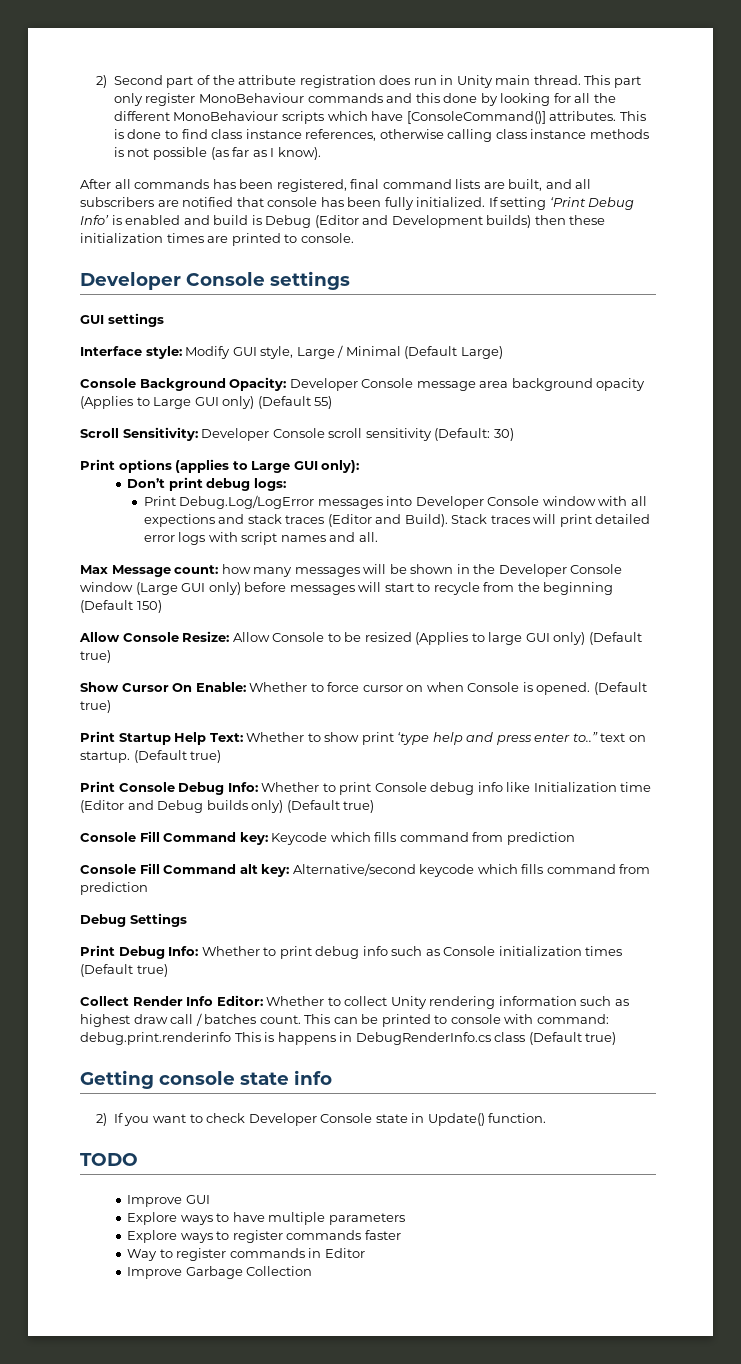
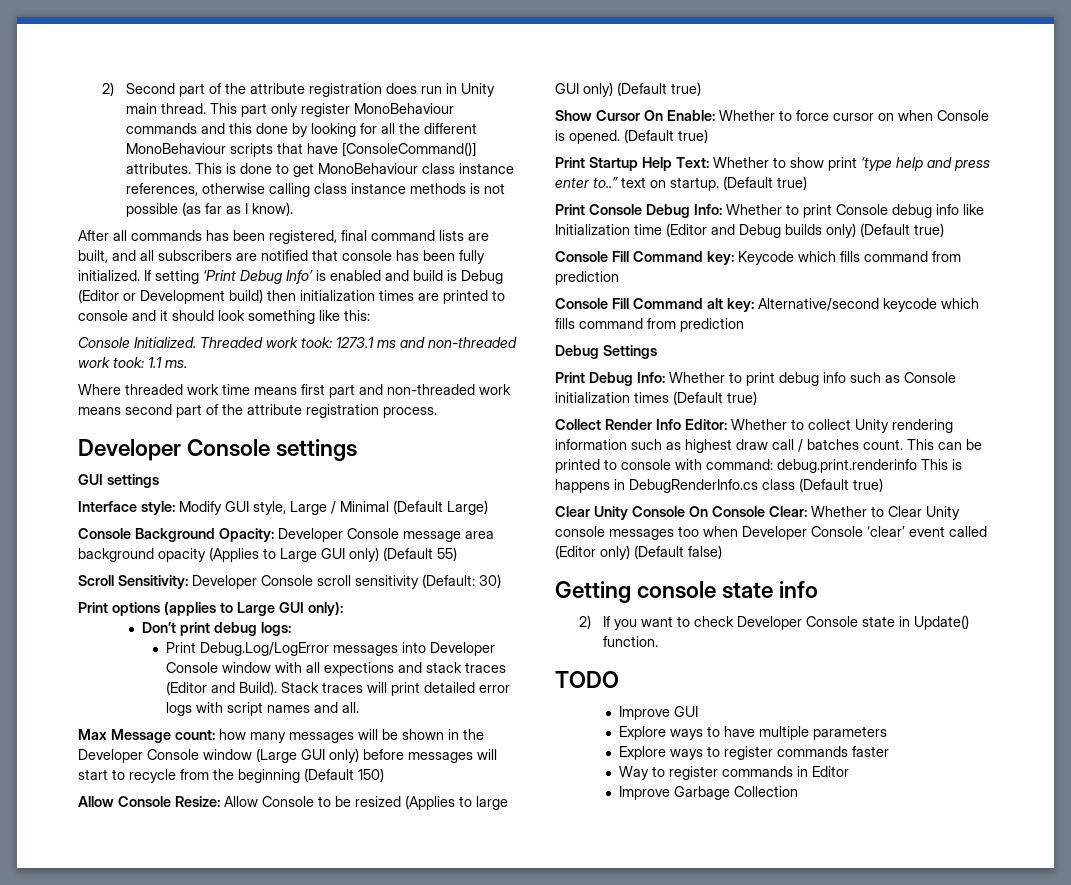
[327,111,368,121] which -> [277,143,304,154] that
[181,129,208,139] find -> [293,163,419,177] get MonoBehaviour
[362,215,606,228] and Development builds) then these -> [123,289,296,304] or Development build) then
[300,233,354,243] console. -> [78,310,370,324] [78,337,517,348] [78,357,187,368] [78,384,511,398] [78,404,437,418] console and it should look something like this: // Console Initialized. Threaded work took: 1273.1 ms and non-threaded work took: 1.1 ms. // Where threaded work time means first part and non-threaded work means second part of the attribute registration process.
(617, 1038) none -> [555,506,960,520] [555,526,987,540] [555,545,722,560] // Clear Unity Console On Console Clear: Whether to Clear Unity console messages too when Developer Console ‘clear’ event called (Editor only) (Default false)

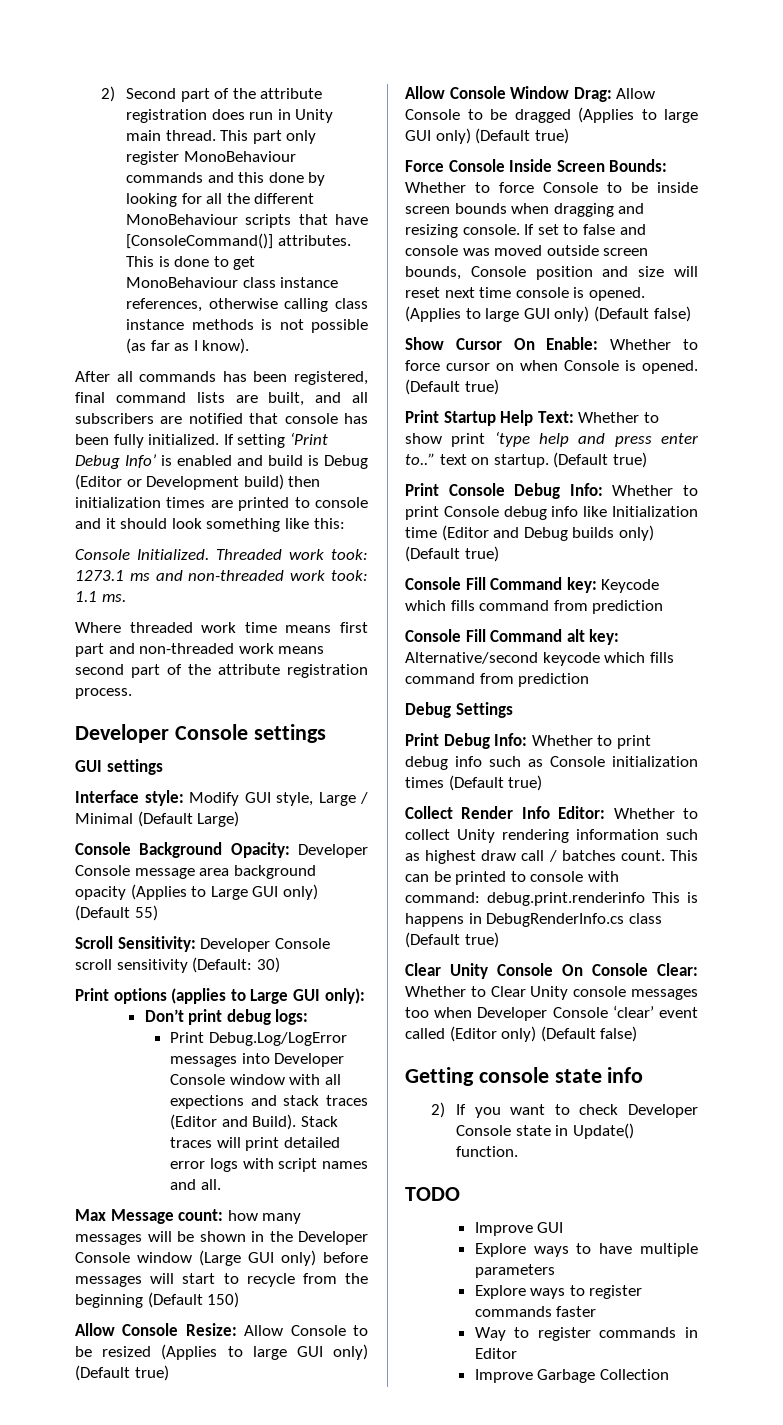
(701, 89) none -> [405,86,656,102] [405,107,698,123] [405,128,569,144] [405,159,668,172] [405,182,698,193] [405,203,645,217] [405,224,646,238] [405,245,649,256] [405,266,698,280] [405,287,645,301] [405,306,691,322] // Allow Console Window Drag: Allow Console to be dragged (Applies to large GUI only) (Default true) // Force Console Inside Screen Bounds: Whether to force Console to be inside screen bounds when dragging and resizing console. If set to false and console was moved outside screen bounds, Console position and size will reset next time console is opened. (Applies to large GUI only) (Default false)

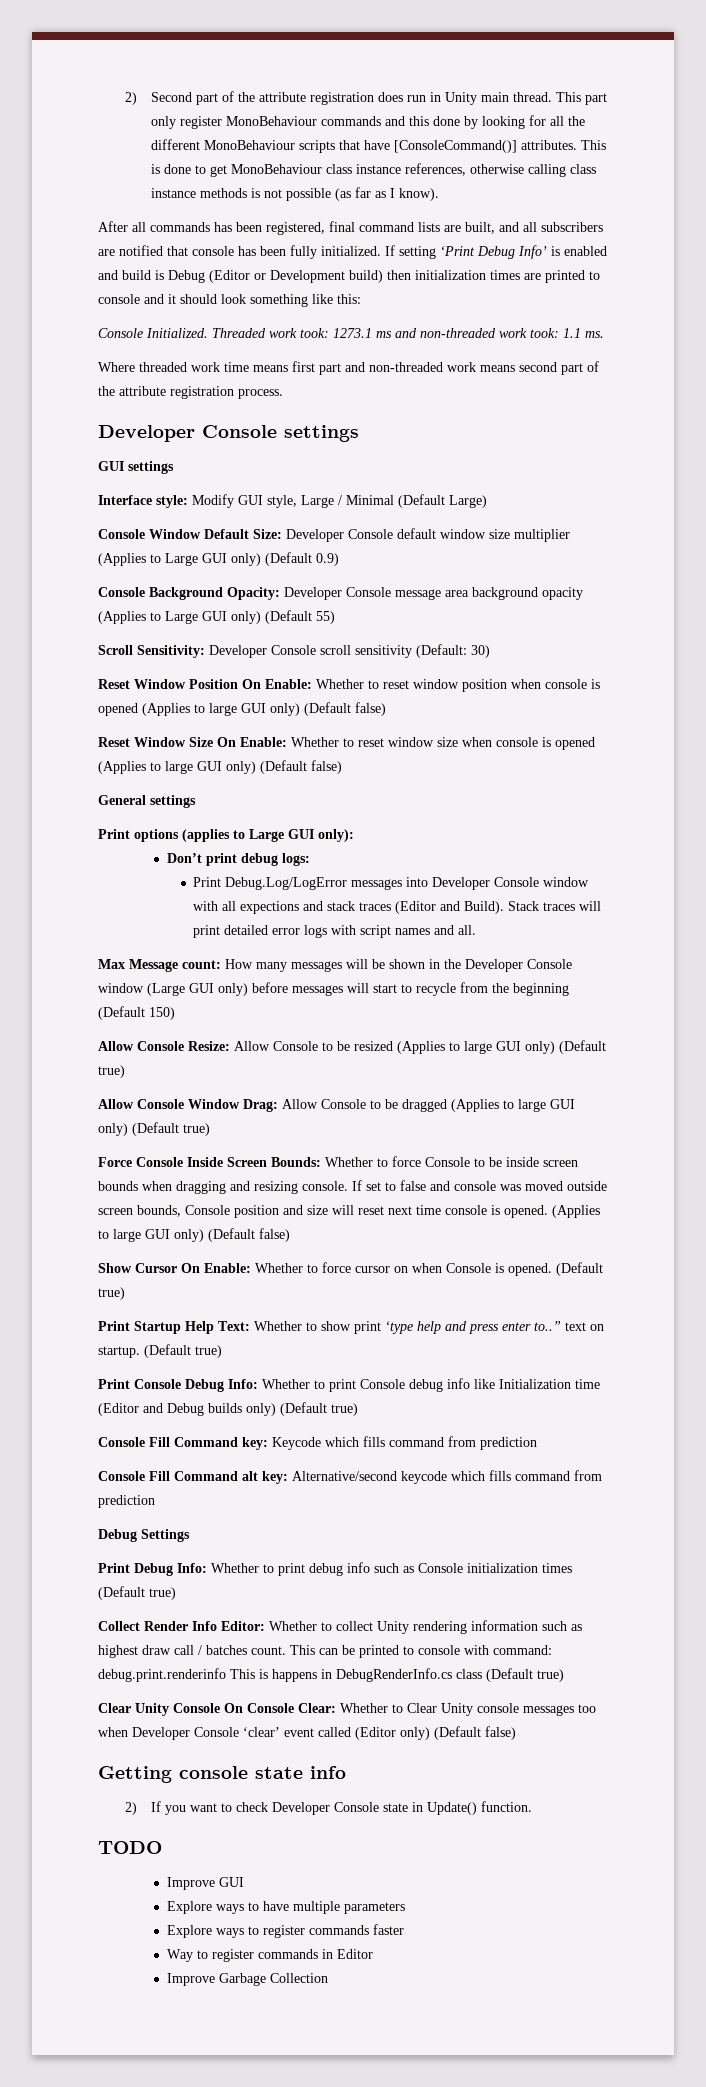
(240, 819) none -> [98,528,570,542] [98,552,339,566] // Console Window Default Size: Developer Console default window size multiplier (Applies to Large GUI only) (Default 0.9)
(280, 965) none -> [98,679,600,692] [98,702,386,716] [98,737,595,750] [98,760,342,774] [98,795,196,808] // Reset Window Position On Enable: Whether to reset window position when console is opened (Applies to large GUI only) (Default false) // Reset Window Size On Enable: Whether to reset window size when console is opened (Applies to large GUI only) (Default false) // General settings
[227,1210,258,1221] how -> [225,959,253,969] How

